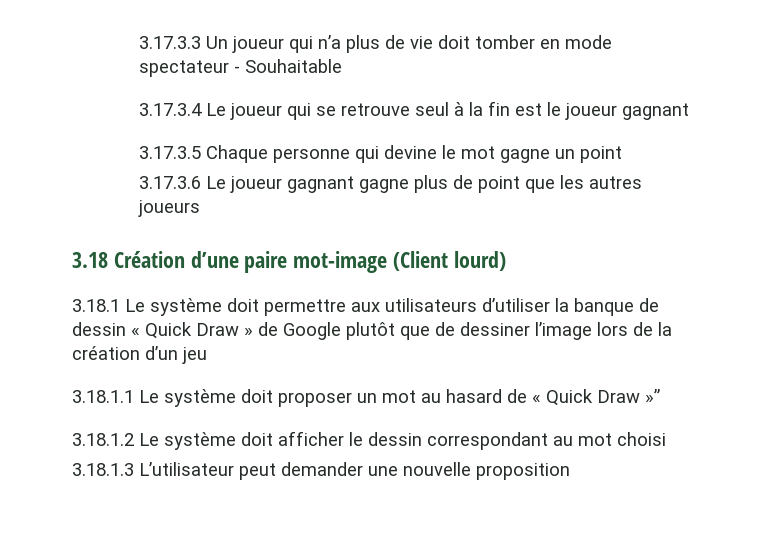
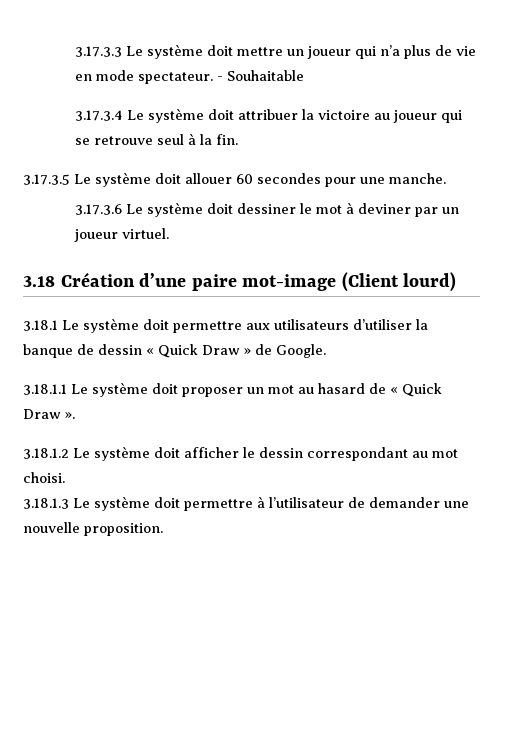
[205,36,228,49] Un -> [126,44,305,59] Le système doit mettre un
[437,35,535,49] doit tomber -> (477, 51) none
[138,60,229,77] spectateur -> [138,72,214,84] spectateur.
(226, 109) none -> [148,108,391,123] système doit attribuer la victoire au
[487,101,689,120] [138,145,622,163] [138,175,642,193] [137,200,200,217] fin est le joueur gagnant // 3.17.3.5 Chaque personne qui devine le mot gagne un point // 3.17.3.6 Le joueur gagnant gagne plus de point que les autres joueurs -> [216,134,239,145] [23,172,446,187] [75,202,460,217] [74,228,170,242] fin. // 3.17.3.5 Le système doit allouer 60 secondes pour une manche. // 3.17.3.6 Le système doit dessiner le mot à deviner par un joueur virtuel.
[283,322,672,340] [72,346,207,364] Google plutôt que de dessiner l’image lors de la création d’un jeu -> [276,344,326,358] Google.
[645,389,660,403] »” -> [65,412,75,419] ».
[617,432,666,446] choisi -> [23,472,65,483] choisi.
[139,462,276,480] L’utilisateur peut -> [73,496,365,511] Le système doit permettre à l’utilisateur de
[476,463,570,480] proposition -> [84,523,163,536] proposition.

